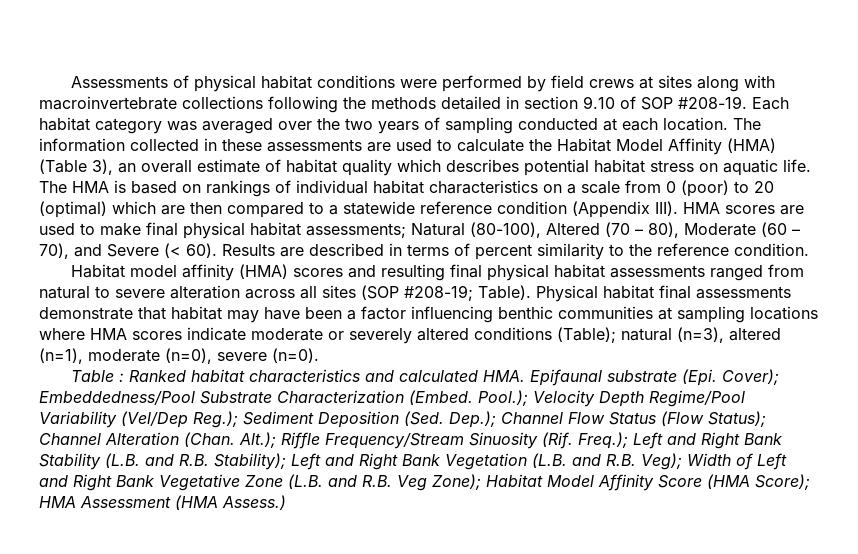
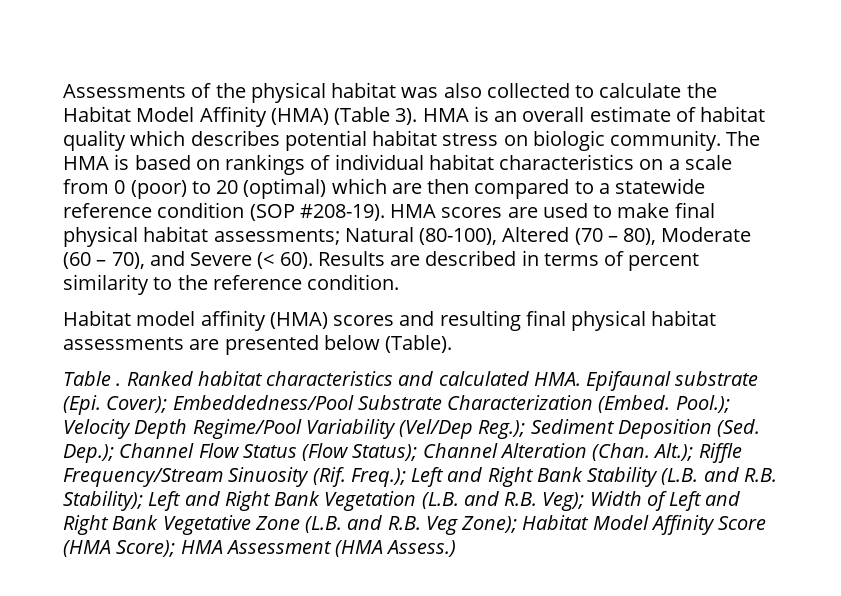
[193,75,775,92] [39,96,789,113] [39,117,761,134] [39,138,432,152] physical habitat conditions were performed by field crews at sites along with macroinvertebrate collections following the methods detailed in section 9.10 of SOP #208-19. Each habitat category was averaged over the two years of sampling conducted at each location. The information collected in these assessments are used -> [215,82,570,103] the physical habitat was also collected
[92,159,113,175] 3), -> [395,106,489,125] 3). HMA is
[723,159,811,176] aquatic life. -> [532,130,722,151] biologic community.
[572,201,678,218] (Appendix III). -> [249,204,385,221] (SOP #208-19).
[709,264,804,281] [39,285,791,302] [39,306,818,323] [39,327,781,344] [39,348,319,364] ranged from natural to severe alteration across all sites (SOP #208-19; Table). Physical habitat final assessments demonstrate that habitat may have been a factor influencing benthic communities at sampling locations where HMA scores indicate moderate or severely altered conditions (Table); natural (n=3), altered (n=1), moderate (n=0), severe (n=0). -> [189,335,453,355] are presented below (Table).
[118,373,124,382] : -> [116,383,122,386] .

